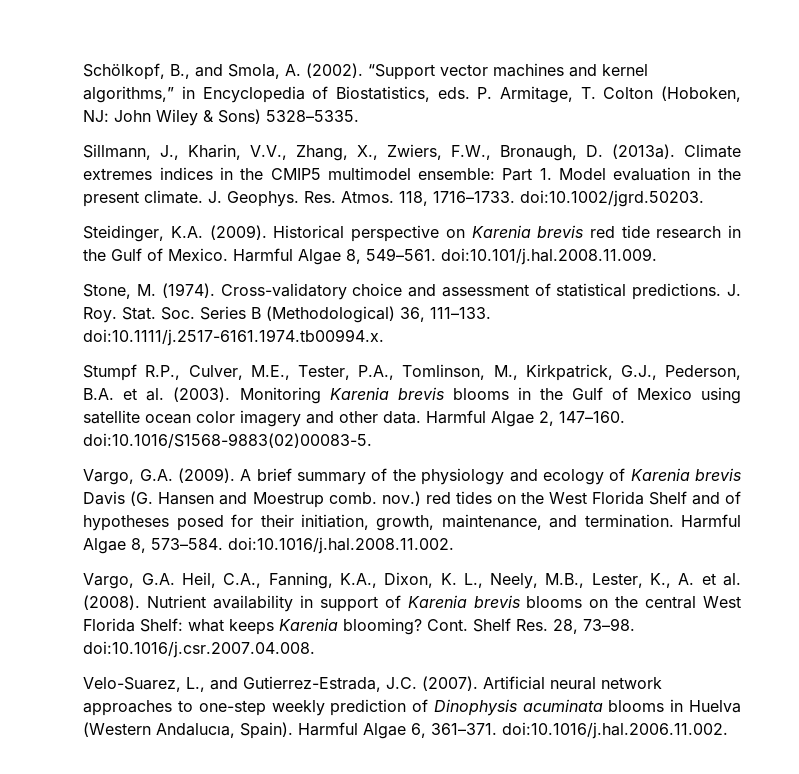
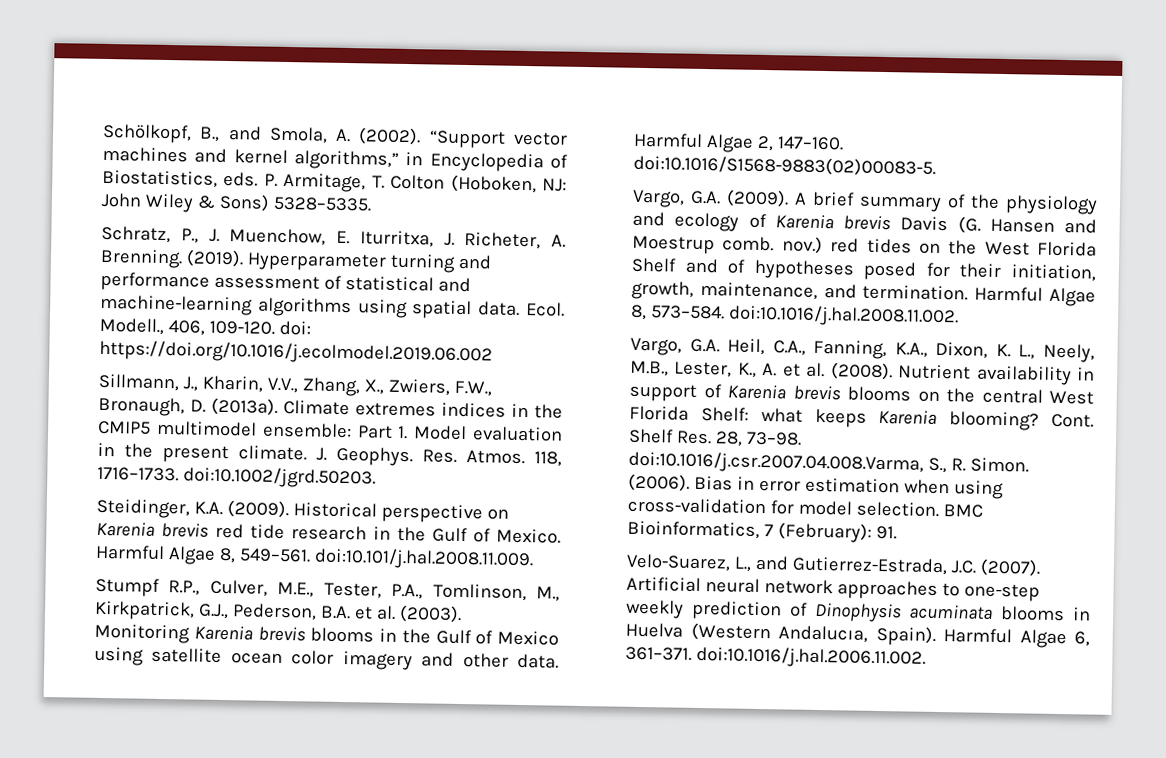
(360, 116) none -> [101,225,566,250] [100,248,493,273] [100,271,472,293] [100,294,565,320] [99,317,312,336] [99,339,494,366] // Schratz, P., J. Muenchow, E. Iturritxa, J. Richeter, A. Brenning. (2019). Hyperparameter turning and performance assessment of statistical and machine-learning algorithms using spatial data. Ecol. Modell., 406, 109-120. doi: https://doi.org/10.1016/j.ecolmodel.2019.06.002
[83,283,741,300] [83,306,492,323] [83,329,385,346] // Stone, M. (1974). Cross-validatory choice and assessment of statistical predictions. J. Roy. Stat. Soc. Series B (Methodological) 36, 111–133. doi:10.1111/j.2517-6161.1974.tb00994.x. -> (535, 559) none
[83,641,316,658] doi:10.1016/j.csr.2007.04.008. -> [628,450,1030,475] [628,473,1005,500] [627,497,984,518] [627,520,898,543] doi:10.1016/j.csr.2007.04.008.Varma, S., R. Simon. (2006). Bias in error estimation when using cross-validation for model selection. BMC Bioinformatics, 7 (February): 91.

